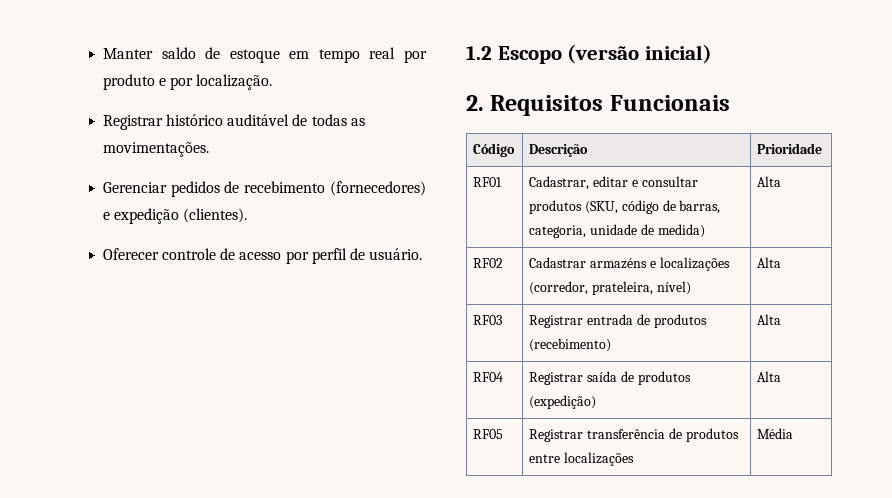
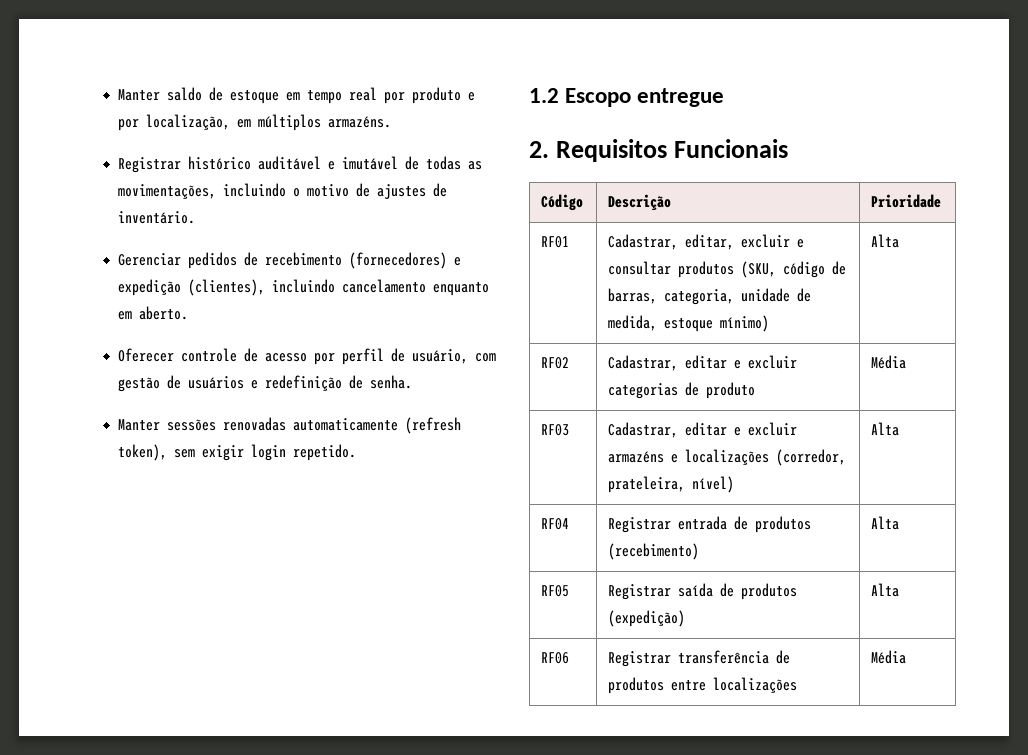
[196,74,273,90] localização. -> [145,114,391,131] localização, em múltiplos armazéns.
(290, 120) none -> [327,156,398,170] e imutável
[102,142,209,157] movimentações. -> [117,183,447,200] [117,211,195,224] movimentações, incluindo o motivo de ajustes de inventário.
[183,208,248,223] (clientes). -> [187,279,489,296] [117,306,188,320] (clientes), incluindo cancelamento enquanto em aberto.
[369,248,423,260] usuário. -> [411,349,496,364] [117,375,412,392] [117,417,461,434] [117,444,356,461] usuário, com gestão de usuários e redefinição de senha. // Manter sessões renovadas automaticamente (refresh token), sem exigir login repetido.
[567,44,713,64] (versão inicial) -> [637,88,725,107] entregue
[593,176,629,187] editar -> [685,234,791,250] editar, excluir
[657,224,705,238] medida) -> [608,315,770,332] medida, estoque mínimo)
[529,257,587,268] Cadastrar -> [608,355,798,371] [608,382,756,399] [871,355,907,369] [541,424,570,436] [608,422,798,438] Cadastrar, editar e excluir categorias de produto | Média // RF03 | Cadastrar, editar e excluir
[473,315,503,325] RF03 -> [541,518,570,530] RF04
[473,372,504,382] RF04 -> [541,585,570,597] RF05
[473,429,504,439] RF05 -> [541,652,570,664] RF06

